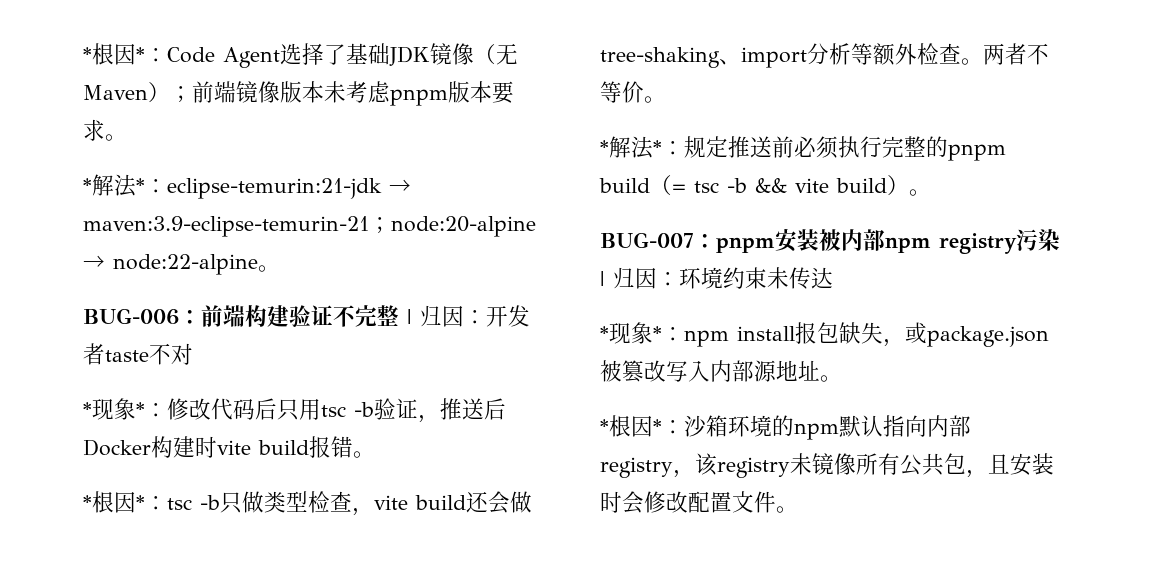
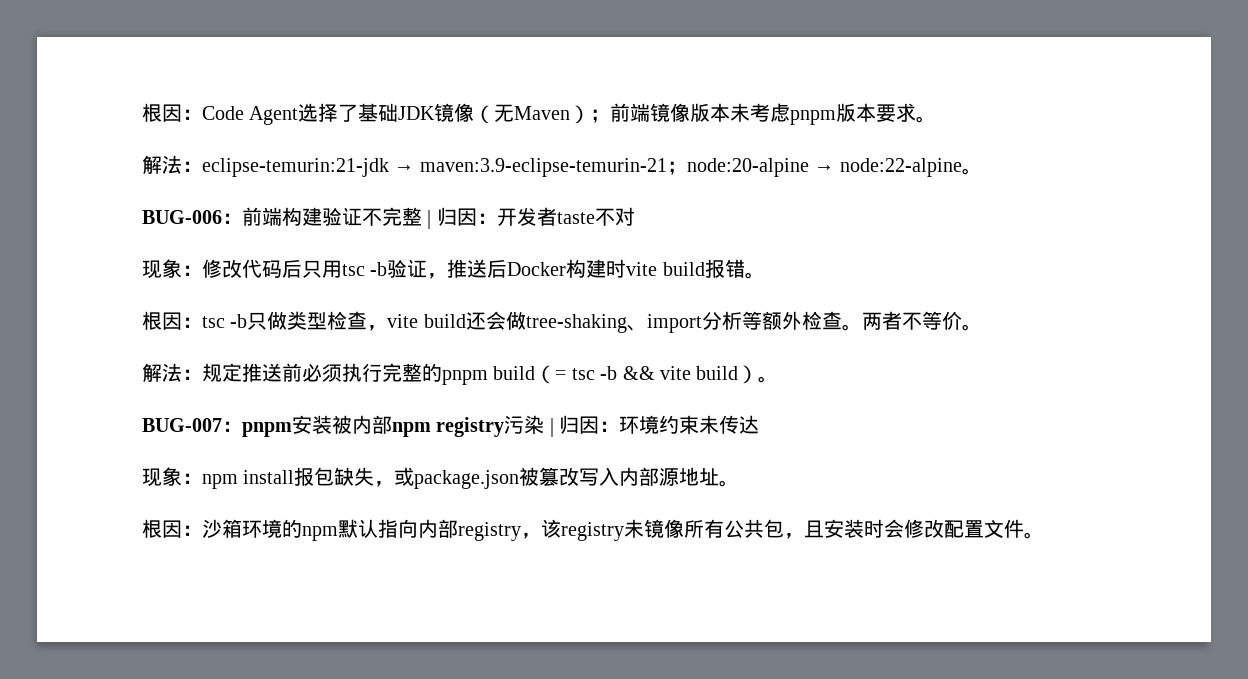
[83,43,145,65] *根因* -> [142,103,182,122] 根因
[83,174,145,197] *解法* -> [142,155,182,174] 解法
[83,398,145,420] *现象* -> [142,259,182,279] 现象
[83,491,145,513] *根因* -> [142,311,182,330] 根因
[600,136,662,159] *解法* -> [142,363,182,382] 解法
[600,322,662,344] *现象* -> [142,467,182,487] 现象
[600,415,662,437] *根因* -> [142,519,182,538] 根因

